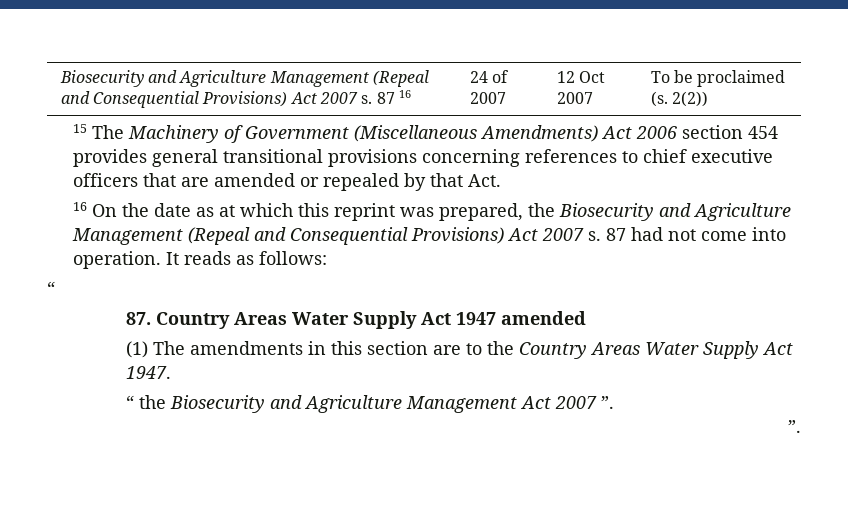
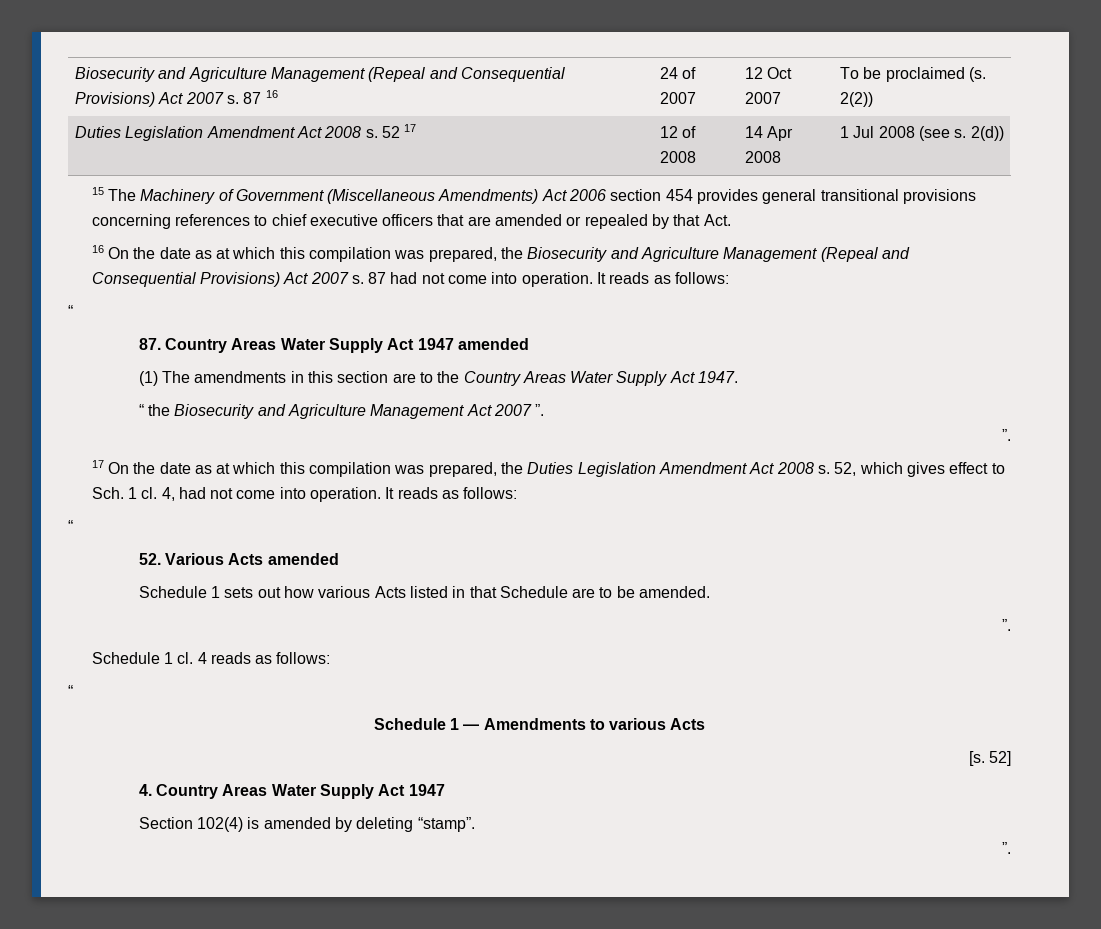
(709, 99) none -> [75,124,417,141] [660,126,697,138] [660,151,697,163] [745,126,794,141] [745,151,782,163] [840,126,1004,141] // Duties Legislation Amendment Act 2008 s. 52 17 | 12 of 2008 | 14 Apr 2008 | 1 Jul 2008 (see s. 2(d))
[334,203,396,221] reprint -> [309,247,392,262] compilation
(801, 426) none -> [91,460,1005,477] [91,487,518,502] [68,520,73,532] [138,553,339,565] [138,586,711,598] [1002,619,1011,631] [91,652,331,664] [68,685,73,697] [373,718,706,730] [968,751,1011,766] [138,784,445,799] [138,817,475,832] [1002,842,1011,854] // 17 On the date as at which this compilation was prepared, the Duties Legislation Amendment Act 2008 s. 52, which gives effect to Sch. 1 cl. 4, had not come into operation. It reads as follows: // “ // 52. Various Acts amended // Schedule 1 sets out how various Acts listed in that Schedule are to be amended. // ”. // Schedule 1 cl. 4 reads as follows: // “ // Schedule 1 — Amendments to various Acts // [s. 52] // 4. Country Areas Water Supply Act 1947 // Section 102(4) is amended by deleting “stamp”. // ”.

